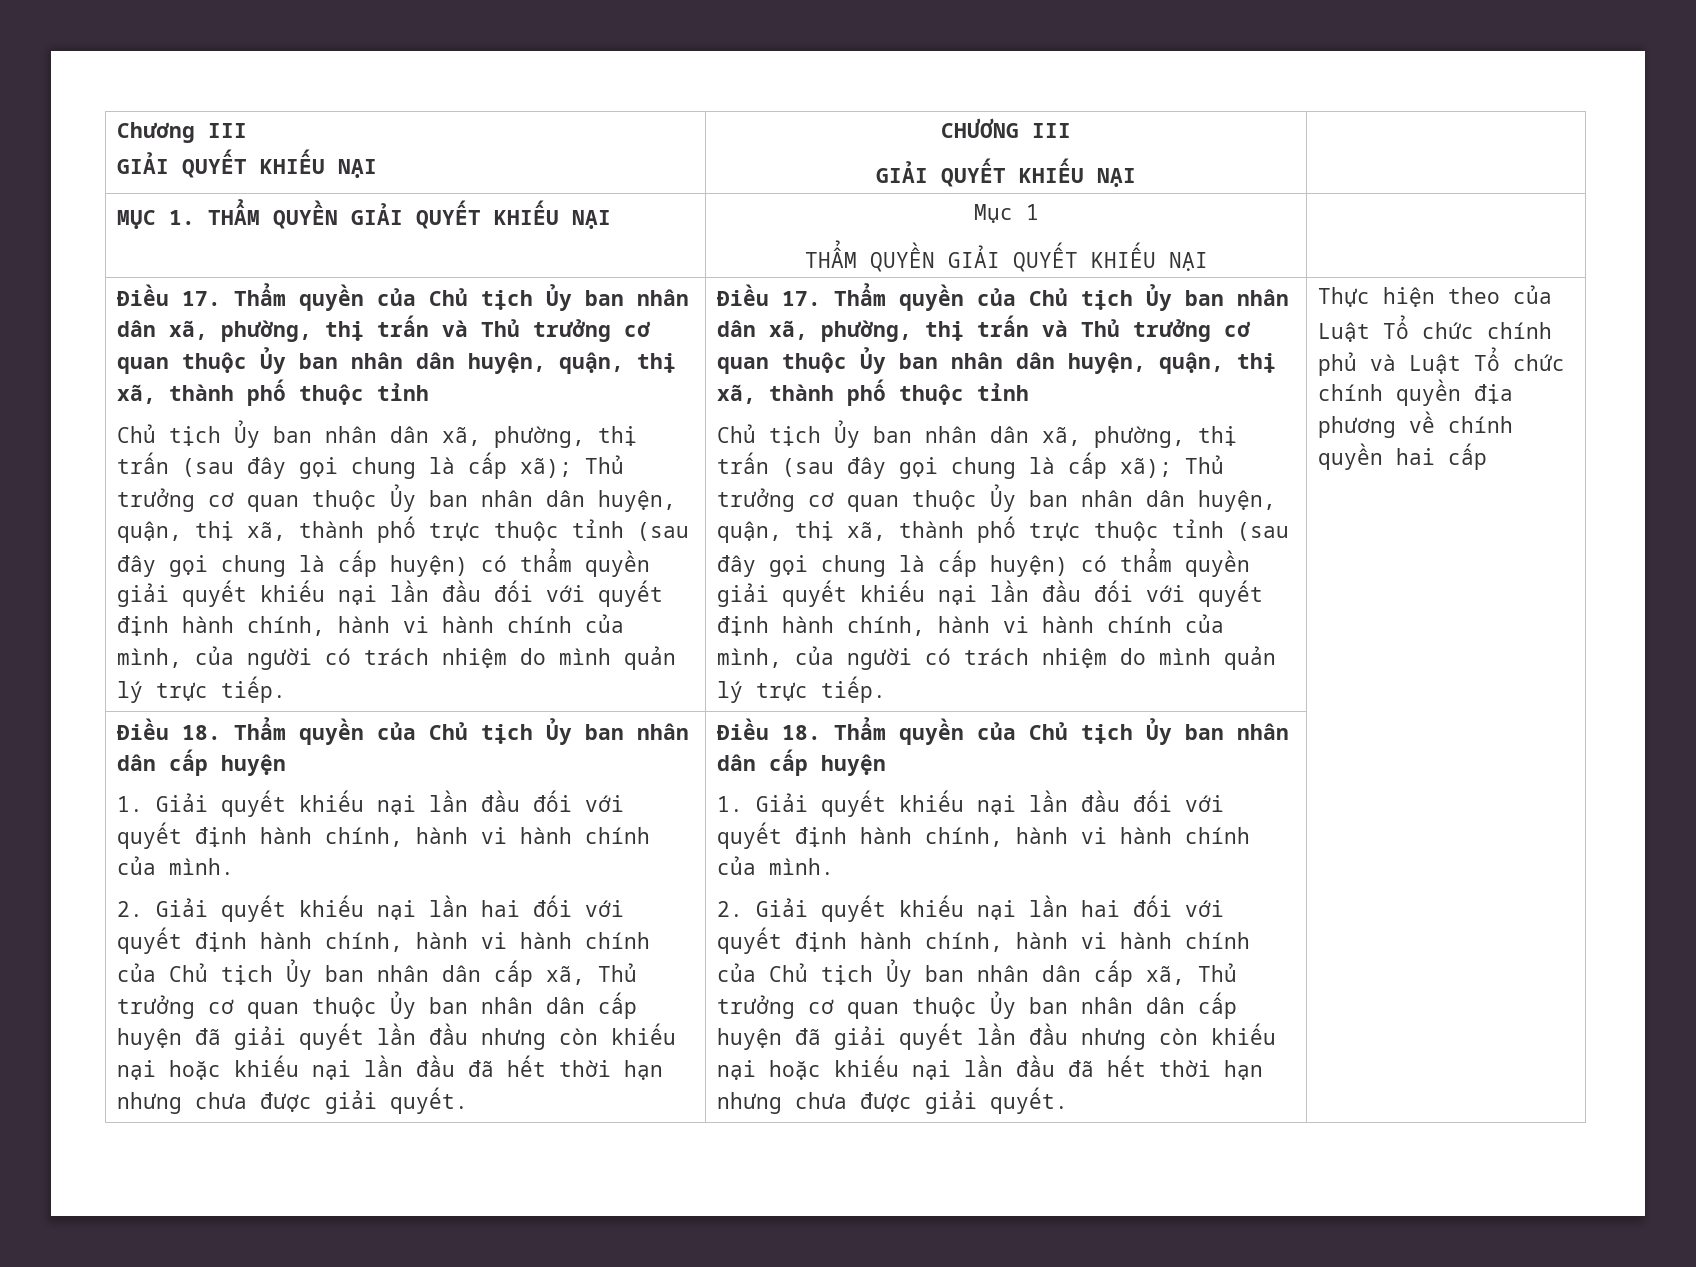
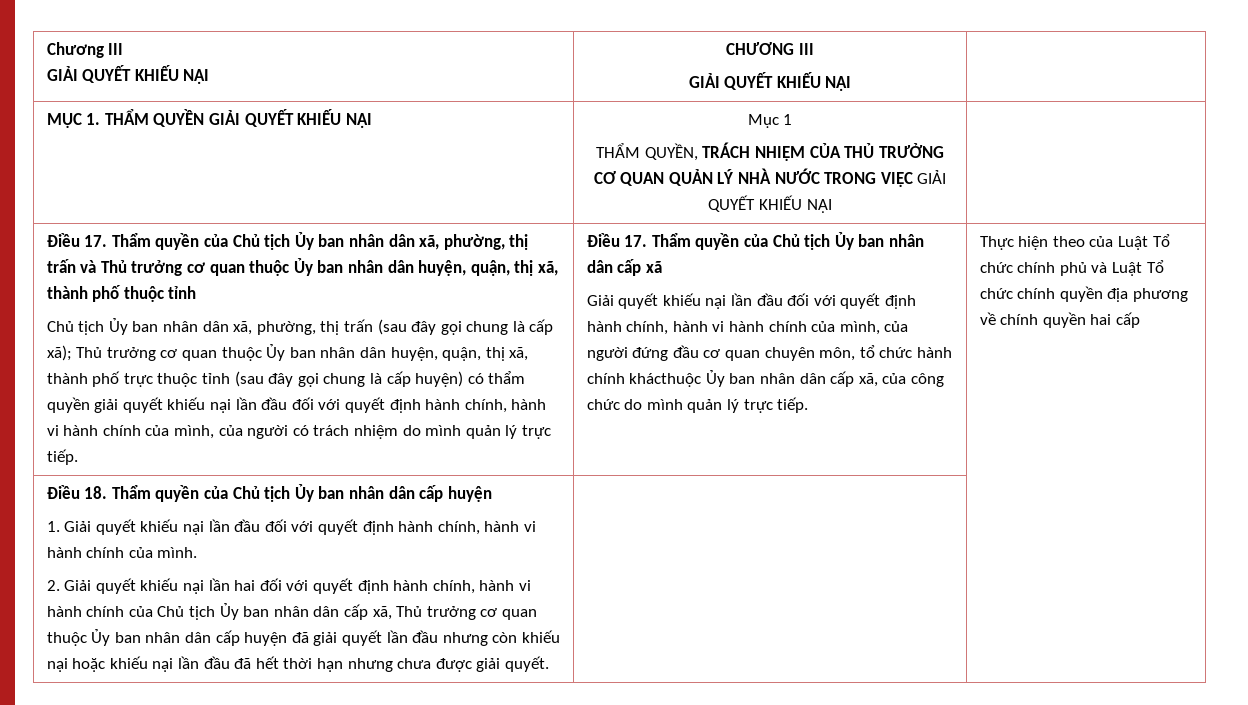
[869,242,935,272] QUYỀN -> [644,142,944,161] [593,168,913,187] QUYỀN, TRÁCH NHIỆM CỦA THỦ TRƯỞNG CƠ QUAN QUẢN LÝ NHÀ NƯỚC TRONG VIỆC
[768,315,1250,342] [716,347,1276,374] [716,379,1029,406] [716,420,1237,448] [716,452,1224,479] [716,484,1276,512] [716,516,1289,543] [716,548,1250,577] [716,583,769,607] xã, phường, thị trấn và Thủ trưởng cơ quan thuộc Ủy ban nhân dân huyện, quận, thị xã, thành phố thuộc tỉnh // Chủ tịch Ủy ban nhân dân xã, phường, thị trấn (sau đây gọi chung là cấp xã); Thủ trưởng cơ quan thuộc Ủy ban nhân dân huyện, quận, thị xã, thành phố trực thuộc tỉnh (sau đây gọi chung là cấp huyện) có thẩm quyền giải -> [617,259,662,276] [586,295,614,306] cấp xã // Giải
[924,648,1107,668] có trách nhiệm -> [632,345,952,361] [586,370,944,387] [586,399,620,410] đứng đầu cơ quan chuyên môn, tổ chức hành chính khácthuộc Ủy ban nhân dân cấp xã, của công chức
[716,717,1289,745] [716,749,886,776] [716,790,1224,817] [716,822,1250,849] [716,856,834,875] [716,895,1224,922] [716,927,1250,954] [716,959,1237,987] [716,991,1237,1019] [716,1023,1276,1050] [716,1055,1263,1080] [716,1087,1068,1114] Điều 18. Thẩm quyền của Chủ tịch Ủy ban nhân dân cấp huyện // 1. Giải quyết khiếu nại lần đầu đối với quyết định hành chính, hành vi hành chính của mình. // 2. Giải quyết khiếu nại lần hai đối với quyết định hành chính, hành vi hành chính của Chủ tịch Ủy ban nhân dân cấp xã, Thủ trưởng cơ quan thuộc Ủy ban nhân dân cấp huyện đã giải quyết lần đầu nhưng còn khiếu nại hoặc khiếu nại lần đầu đã hết thời hạn nhưng chưa được giải quyết. -> (549, 664) none

